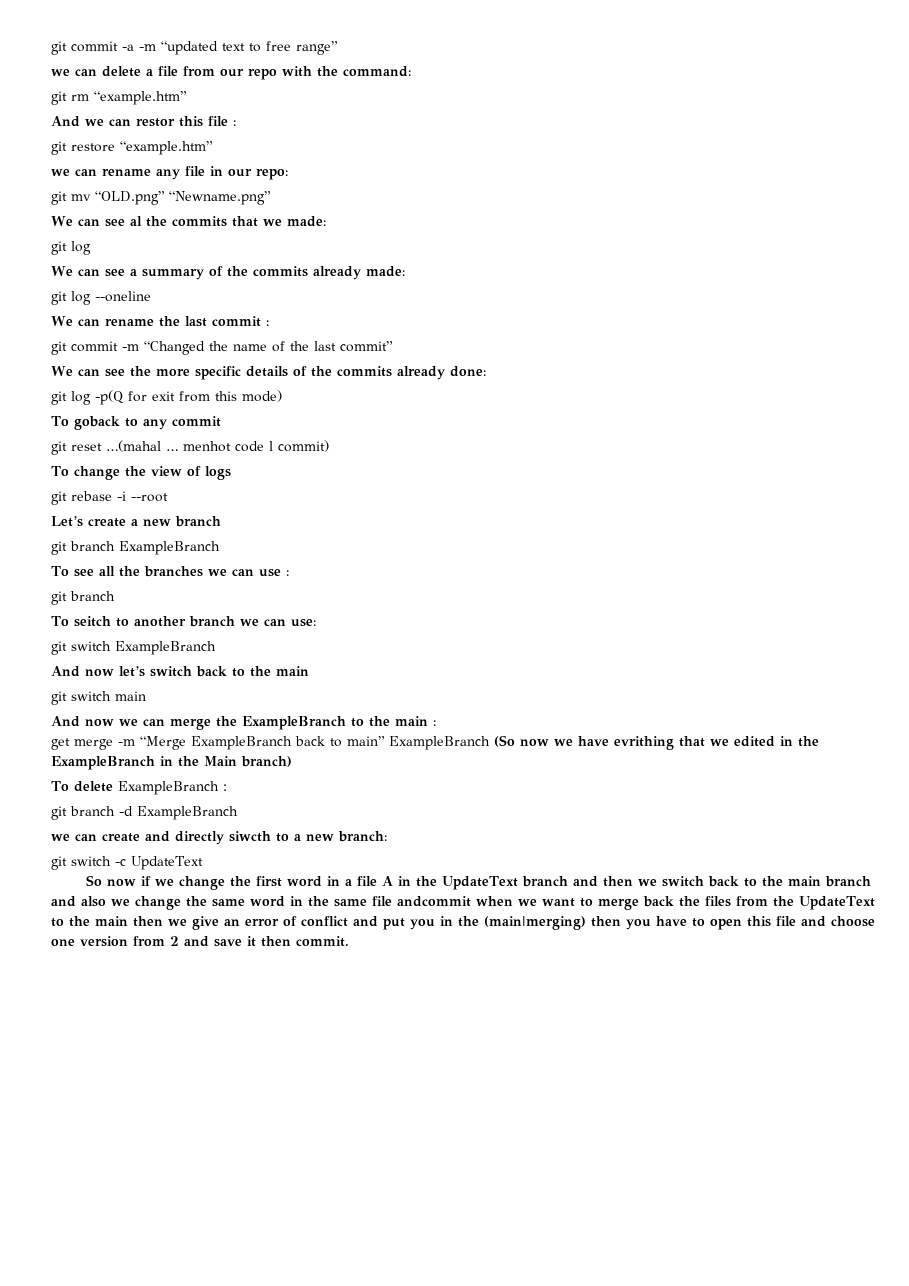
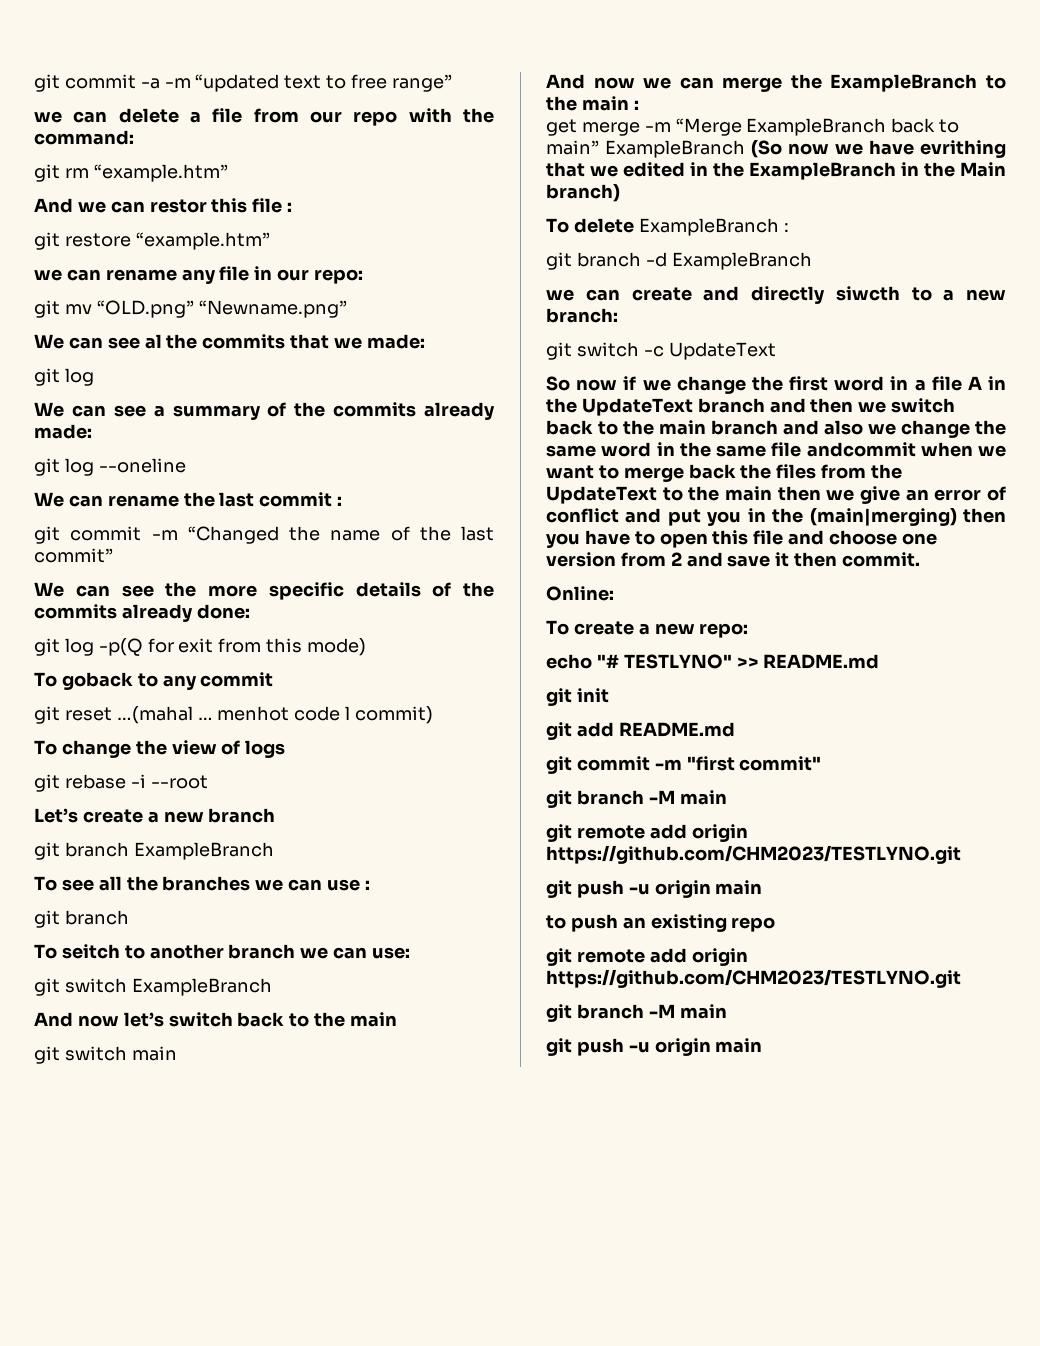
(349, 941) none -> [546,586,614,601] [546,620,749,638] [546,654,880,669] [546,688,609,706] [546,722,735,740] [546,756,822,774] [546,790,727,808] [546,824,748,842] [546,845,961,864] [546,880,763,898] [546,914,776,932] [546,948,748,966] [546,969,961,988] [546,1004,727,1022] [546,1038,763,1056] // Online: // To create a new repo: // echo "# TESTLYNO" >> README.md // git init // git add README.md // git commit -m "first commit" // git branch -M main // git remote add origin https://github.com/CHM2023/TESTLYNO.git // git push -u origin main // to push an existing repo // git remote add origin https://github.com/CHM2023/TESTLYNO.git // git branch -M main // git push -u origin main

